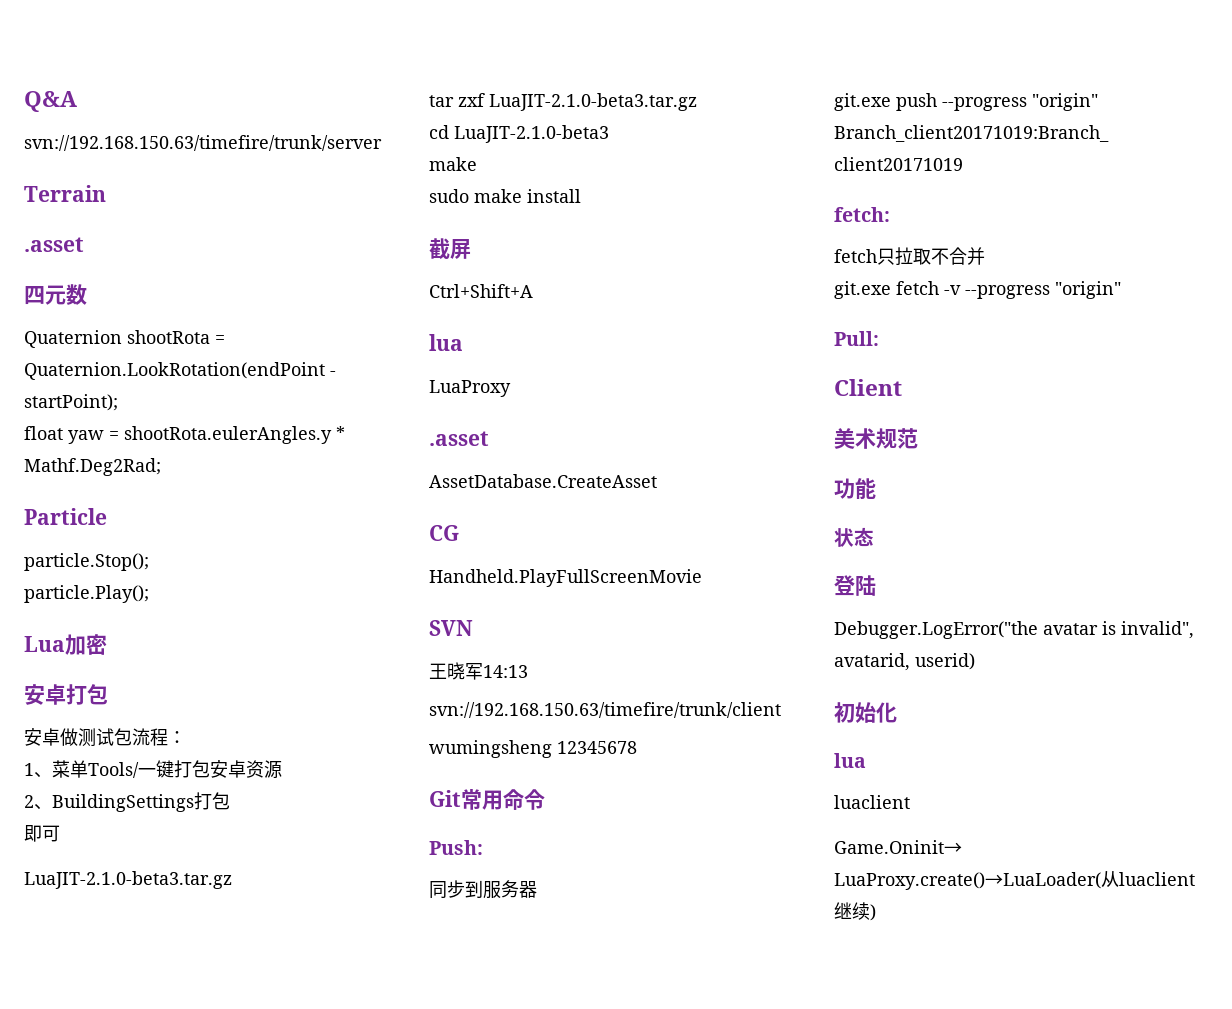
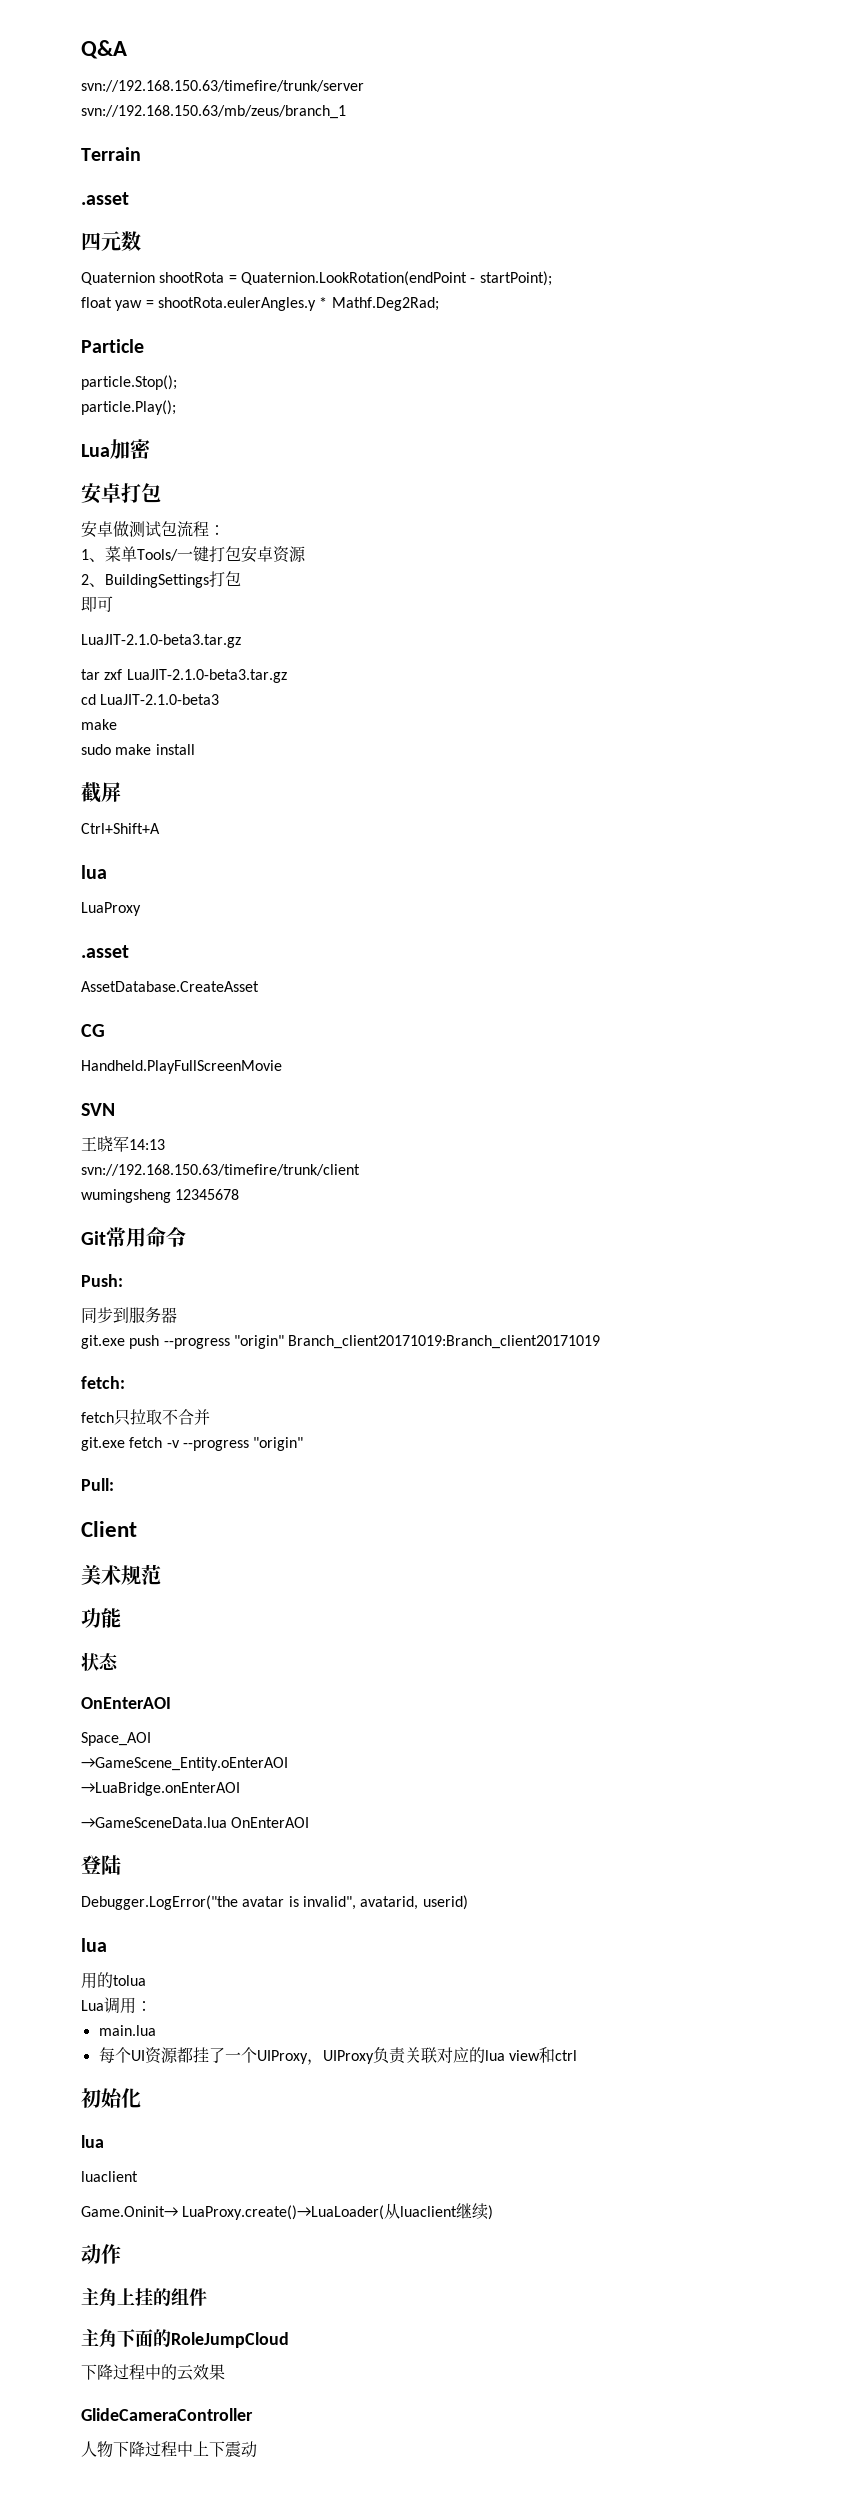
(382, 143) none -> [81,105,346,119] // svn://192.168.150.63/mb/zeus/branch_1
(874, 537) none -> [81,1697,171,1709] [81,1732,151,1746] [81,1757,288,1771] [81,1782,240,1796] [81,1817,310,1828] // OnEnterAOI // Space_AOI // →GameScene_Entity.oEnterAOI // →LuaBridge.onEnterAOI // →GameSceneData.lua OnEnterAOI
(975, 661) none -> [81,1938,107,1952] [81,1972,146,1989] [81,1997,152,2014] [98,2025,156,2036] [98,2047,577,2065] // lua // 用的tolua // Lua调用： // main.lua // 每个UI资源都挂了一个UIProxy，UIProxy负责关联对应的lua view和ctrl
(876, 912) none -> [81,2244,121,2264] [81,2288,207,2306] [81,2329,289,2348] [81,2364,225,2381] [81,2408,253,2421] [81,2441,257,2458] // 动作 // 主角上挂的组件 // 主角下面的RoleJumpCloud // 下降过程中的云效果 // GlideCameraController // 人物下降过程中上下震动

